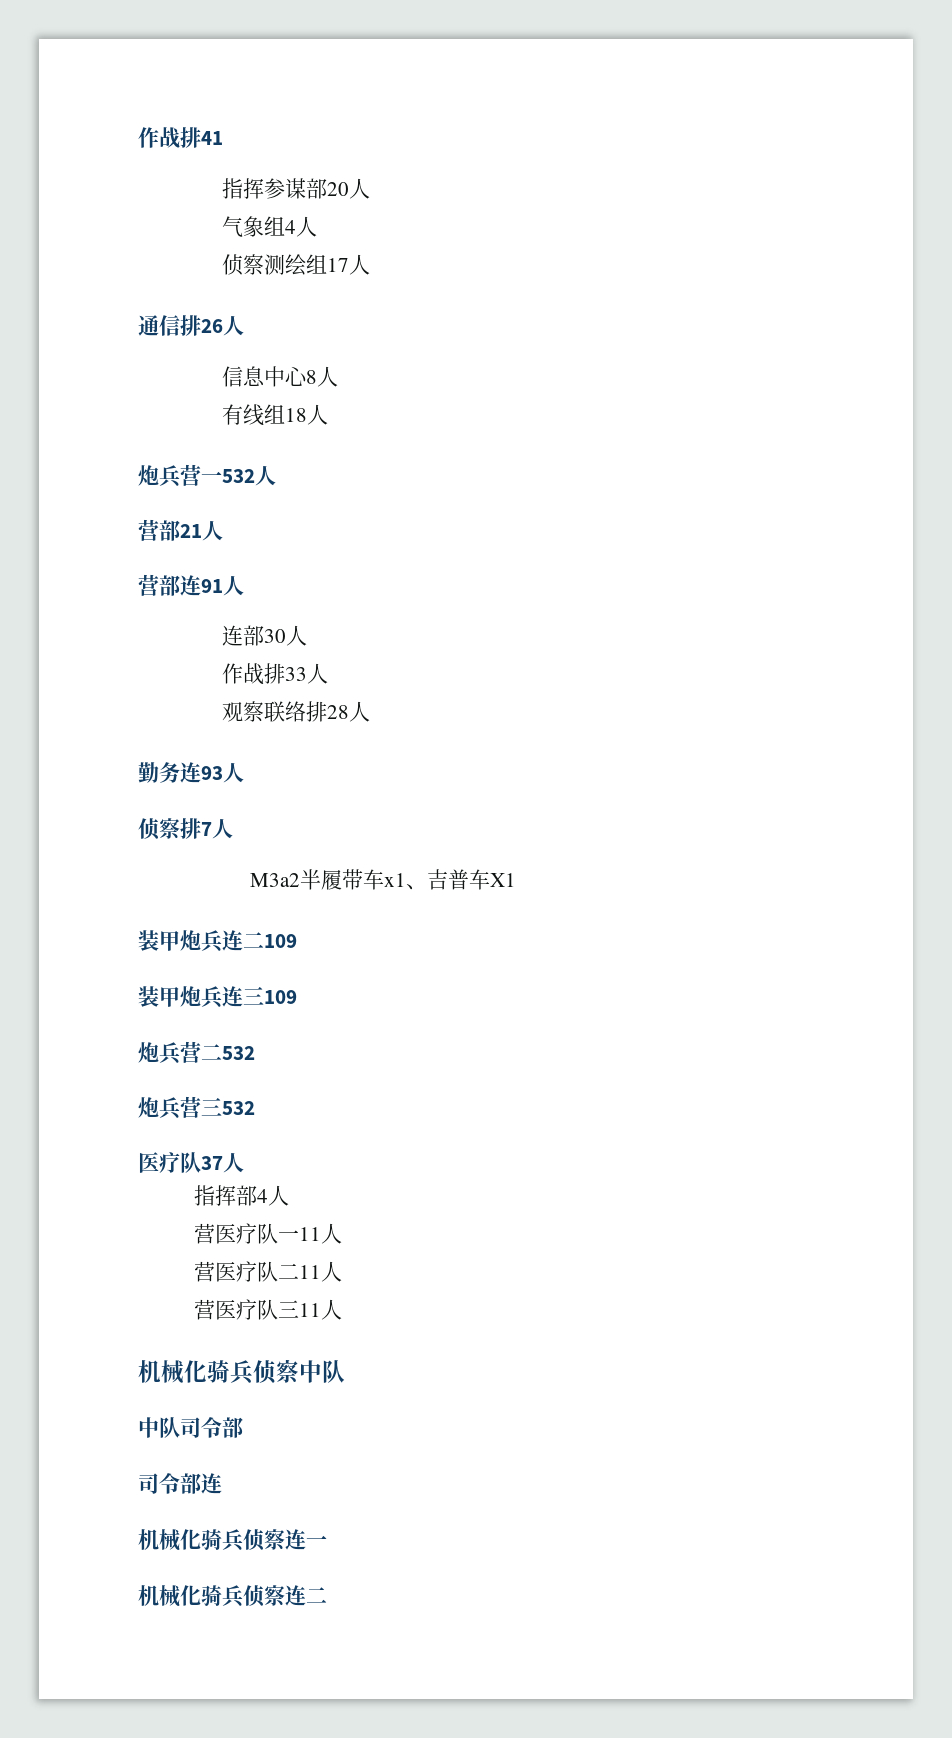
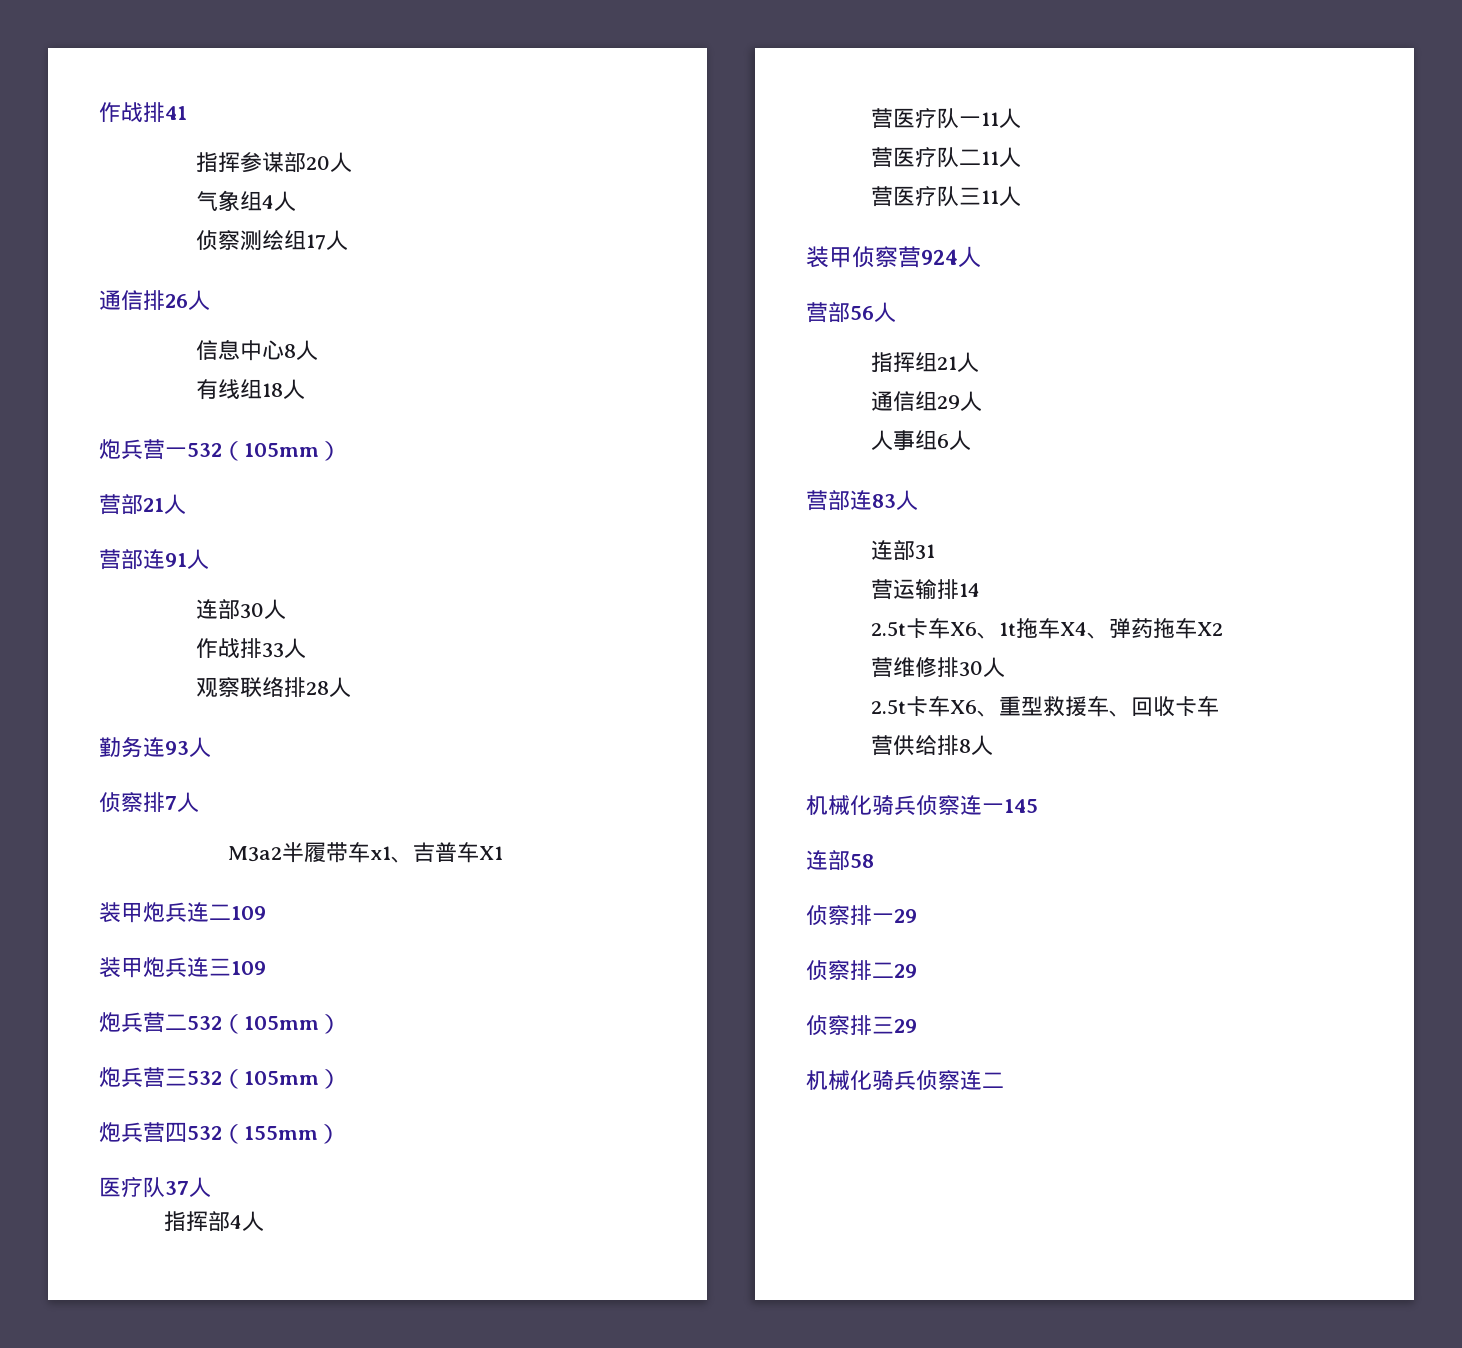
[255,466,276,486] 人 -> [222,441,341,461] （105mm）
(255, 1053) none -> [222,1014,341,1034] （105mm）
(255, 1108) none -> [222,1069,341,1089] [99,1122,340,1144] （105mm） // 炮兵营四532（155mm）
[138,1359,345,1384] [138,1417,243,1438] [138,1473,222,1494] 机械化骑兵侦察中队 // 中队司令部 // 司令部连 -> [806,246,981,268] [806,302,896,323] [870,352,979,372] [870,391,982,411] [870,430,971,451] [806,490,918,511] [870,540,935,560] [870,579,980,600] [870,618,1223,639] [870,657,1005,678] [870,696,1219,717] [870,735,993,756] 装甲侦察营924人 // 营部56人 // 指挥组21人 // 通信组29人 // 人事组6人 // 营部连83人 // 连部31 // 营运输排14 // 2.5t卡车X6、1t拖车X4、弹药拖车X2 // 营维修排30人 // 2.5t卡车X6、重型救援车、回收卡车 // 营供给排8人
(327, 1541) none -> [1004,799,1038,813] [806,850,874,870] [806,905,917,926] [806,960,917,981] [806,1015,917,1036] 145 // 连部58 // 侦察排一29 // 侦察排二29 // 侦察排三29

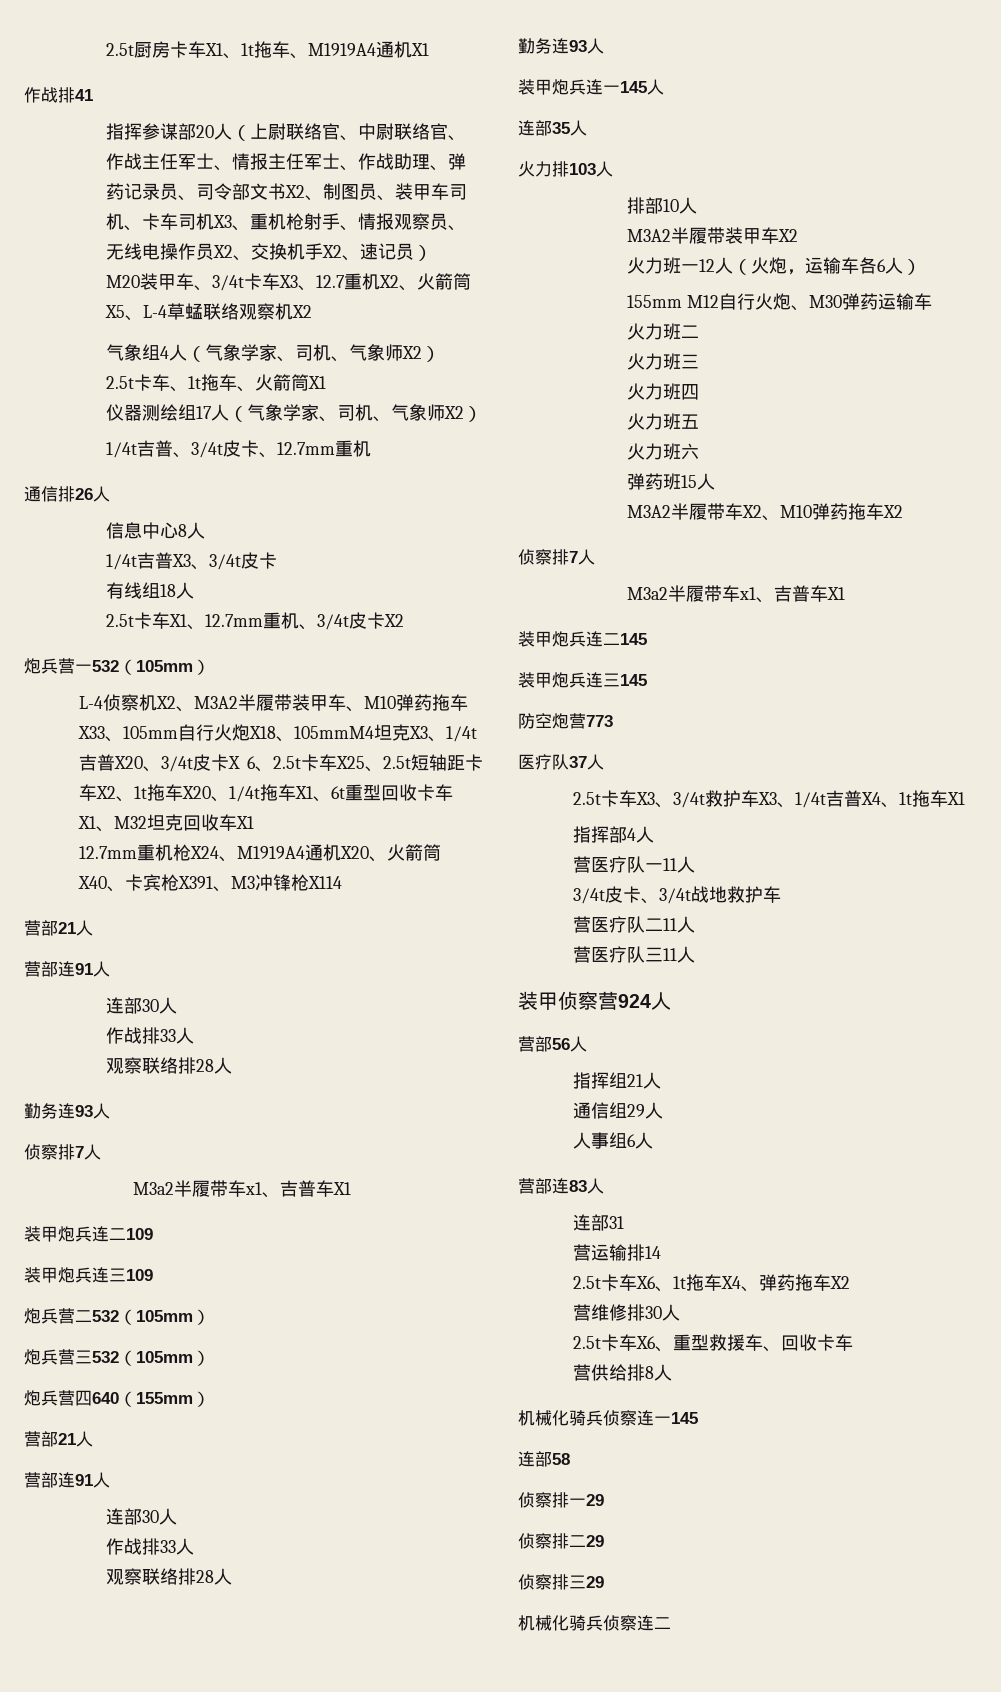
(99, 112) none -> [105,41,429,59] 2.5t厨房卡车X1、1t拖车、M1919A4通机X1 //
[196,190,297,211] [196,230,349,251] // 气象组4人 // 侦察测绘组17人 -> [231,123,466,141] [105,153,466,171] [105,183,467,201] [105,213,466,231] [105,243,432,261] [105,273,471,291] [104,303,312,321] [105,344,440,362] [105,374,326,392] [105,404,482,422] [105,440,371,458] （上尉联络官、中尉联络官、作战主任军士、情报主任军士、作战助理、弹药记录员、司令部文书X2、制图员、装甲车司机、卡车司机X3、重机枪射手、情报观察员、无线电操作员X2、交换机手X2、速记员） // M20装甲车、3/4t卡车X3、12.7重机X2、火箭筒X5、L-4草蜢联络观察机X2 // 气象组4人（气象学家、司机、气象师X2） // 2.5t卡车、1t拖车、火箭筒X1 // 仪器测绘组17人（气象学家、司机、气象师X2） // 1/4t吉普、3/4t皮卡、12.7mm重机
[196,379,306,400] 有线组18人 -> [105,552,277,570] [105,582,194,599] [105,612,404,630] 1/4t吉普X3、3/4t皮卡 // 有线组18人 // 2.5t卡车X1、12.7mm重机、3/4t皮卡X2
(341, 451) none -> [78,694,468,712] [77,724,477,742] [78,754,483,772] [78,784,453,802] [77,814,254,832] [78,844,441,862] [77,874,342,892] // L-4侦察机X2、M3A2半履带装甲车、M10弹药拖车X33、105mm自行火炮X18、105mmM4坦克X3、1/4t吉普X20、3/4t皮卡X 6、2.5t卡车X25、2.5t短轴距卡车X2、1t拖车X20、1/4t拖车X1、6t重型回收卡车X1、M32坦克回收车X1 // 12.7mm重机枪X24、M1919A4通机X20、火箭筒X40、卡宾枪X391、M3冲锋枪X114
[187,1126,222,1140] 532 -> [92,1392,119,1404] 640
[99,1177,211,1198] 医疗队37人 -> [24,1431,93,1447] [24,1472,110,1488] [105,1508,177,1525] [105,1538,194,1555] [105,1568,232,1585] [518,38,604,54] [518,79,664,95] [518,120,587,136] [518,161,613,177] [627,197,698,214] [627,227,799,244] [627,257,922,275] [627,293,932,311] [627,323,700,340] [627,353,700,370] [627,383,700,400] [627,413,700,430] [627,443,700,460] [627,473,716,490] [627,503,904,521] [518,549,595,565] [627,585,846,603] [518,631,647,647] [518,672,647,688] [518,713,613,729] [518,754,604,770] [572,790,965,808] 营部21人 // 营部连91人 // 连部30人 // 作战排33人 // 观察联络排28人 // 勤务连93人 // 装甲炮兵连一145人 // 连部35人 // 火力排103人 // 排部10人 // M3A2半履带装甲车X2 // 火力班一12人（火炮，运输车各6人） // 155mm M12自行火炮、M30弹药运输车 // 火力班二 // 火力班三 // 火力班四 // 火力班五 // 火力班六 // 弹药班15人 // M3A2半履带车X2、M10弹药拖车X2 // 侦察排7人 // M3a2半履带车x1、吉普车X1 // 装甲炮兵连二145 // 装甲炮兵连三145 // 防空炮营773 // 医疗队37人 // 2.5t卡车X3、3/4t救护车X3、1/4t吉普X4、1t拖车X1
(1021, 118) none -> [572,886,781,904] // 3/4t皮卡、3/4t战地救护车

